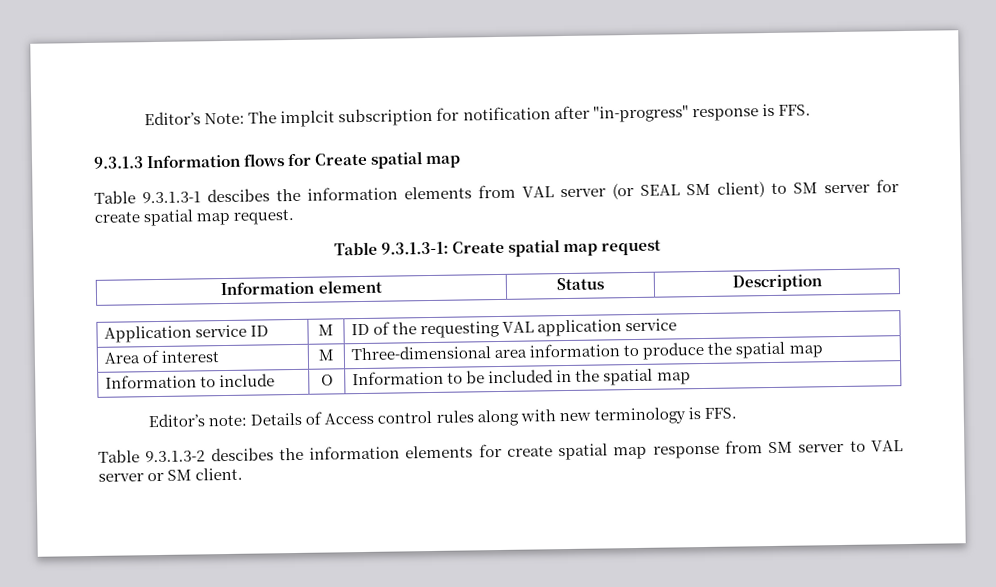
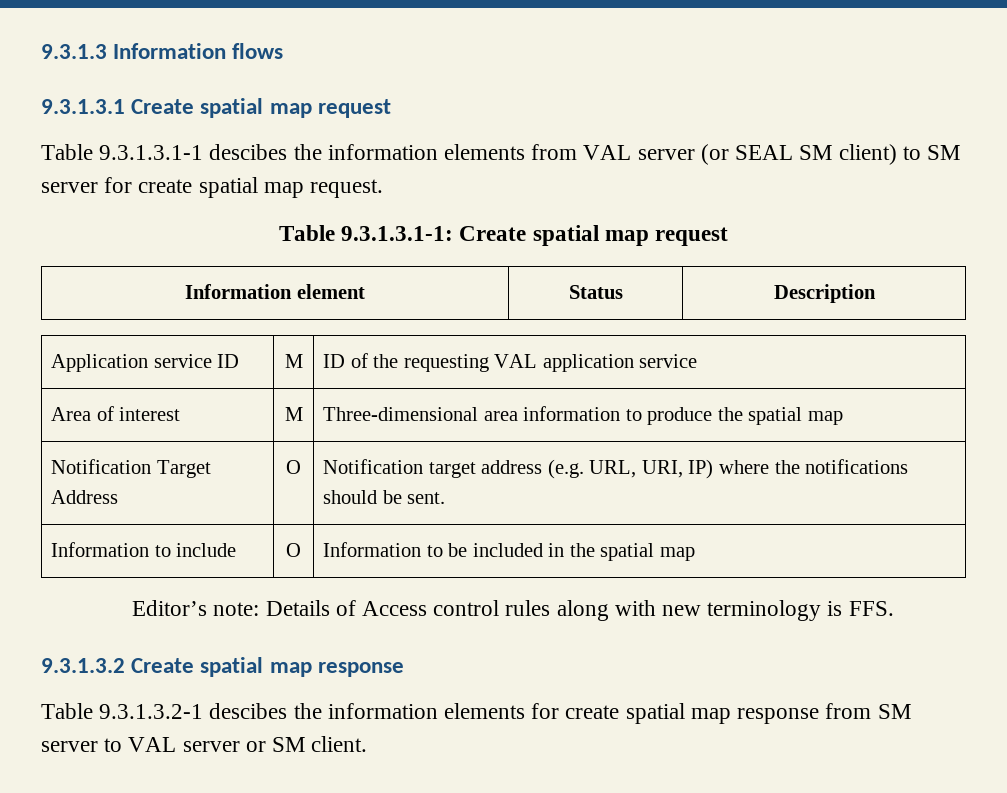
[144,103,811,128] Editor’s Note: The implcit subscription for notification after "in-progress" response is FFS. // -> (41, 51) none
[287,151,462,169] [94,190,201,204] for Create spatial map // Table 9.3.1.3-1 -> [41,98,391,118] [41,144,204,160] // 9.3.1.3.1 Create spatial map request // Table 9.3.1.3.1-1
[380,241,449,255] 9.3.1.3-1: -> [341,226,454,241] 9.3.1.3.1-1:
(823, 351) none -> [51,459,211,478] [51,490,119,504] [286,460,301,474] [323,459,909,479] [323,490,446,504] // Notification Target Address | O | Notification target address (e.g. URL, URI, IP) where the notifications should be sent.
[98,449,206,463] // Table 9.3.1.3-2 -> [41,657,404,677] [41,703,204,719] // 9.3.1.3.2 Create spatial map response // Table 9.3.1.3.2-1

